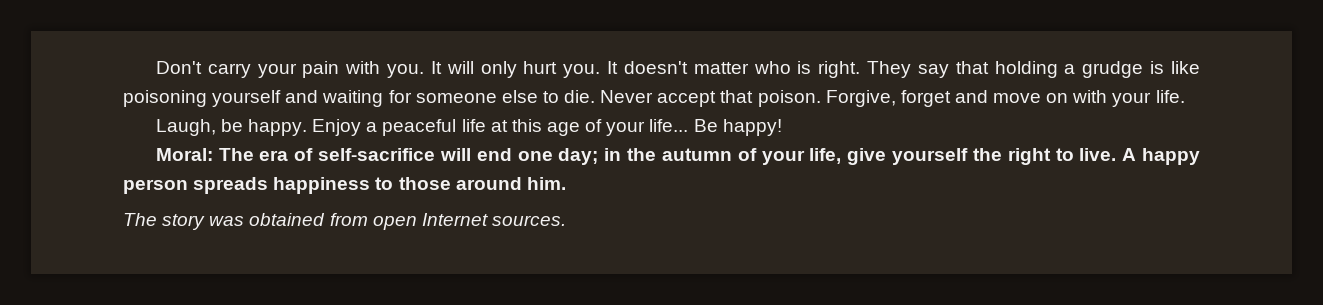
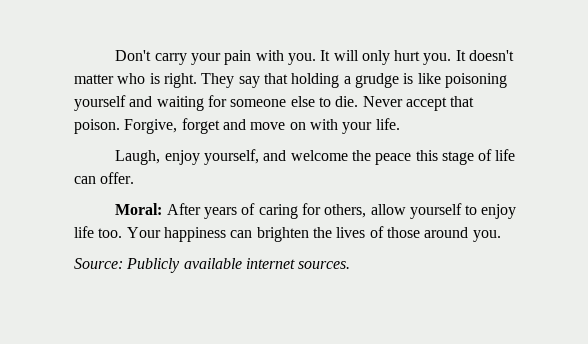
[220,119,782,136] [155,148,1201,165] [123,177,566,194] [123,213,488,230] be happy. Enjoy a peaceful life at this age of your life... Be happy! // Moral: The era of self-sacrifice will end one day; in the autumn of your life, give yourself the right to live. A happy person spreads happiness to those around him. // The story was obtained from open Internet -> [164,149,516,165] [74,172,135,184] [115,203,517,219] [74,226,501,242] [74,258,295,273] enjoy yourself, and welcome the peace this stage of life can offer. // Moral: After years of caring for others, allow yourself to enjoy life too. Your happiness can brighten the lives of those around you. // Source: Publicly available internet

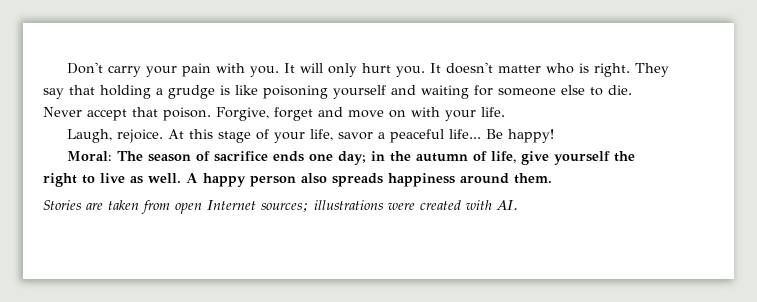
[164,149,516,165] [74,172,135,184] [115,203,517,219] [74,226,501,242] [74,258,351,273] enjoy yourself, and welcome the peace this stage of life can offer. // Moral: After years of caring for others, allow yourself to enjoy life too. Your happiness can brighten the lives of those around you. // Source: Publicly available internet sources. -> [117,129,555,143] [67,151,636,165] [43,173,552,187] [43,200,518,214] rejoice. At this stage of your life, savor a peaceful life... Be happy! // Moral: The season of sacrifice ends one day; in the autumn of life, give yourself the right to live as well. A happy person also spreads happiness around them. // Stories are taken from open Internet sources; illustrations were created with AI.

